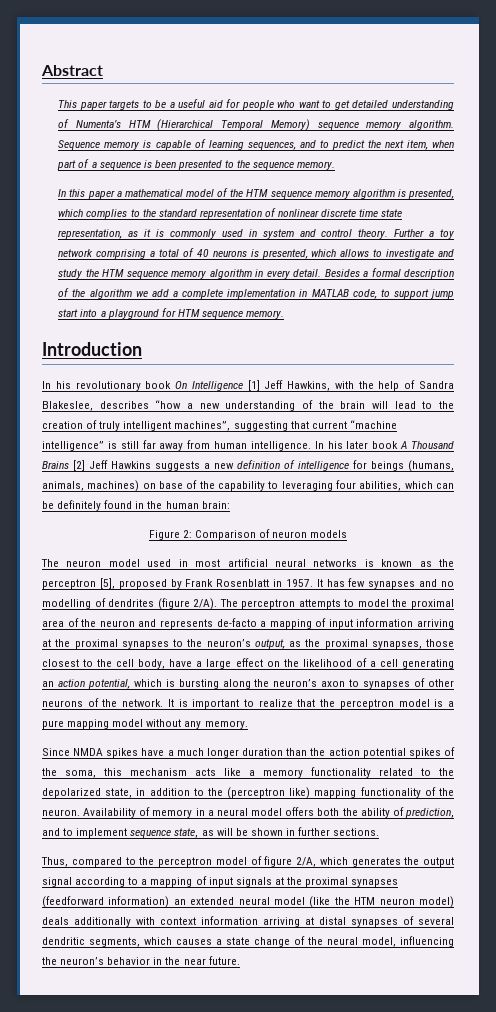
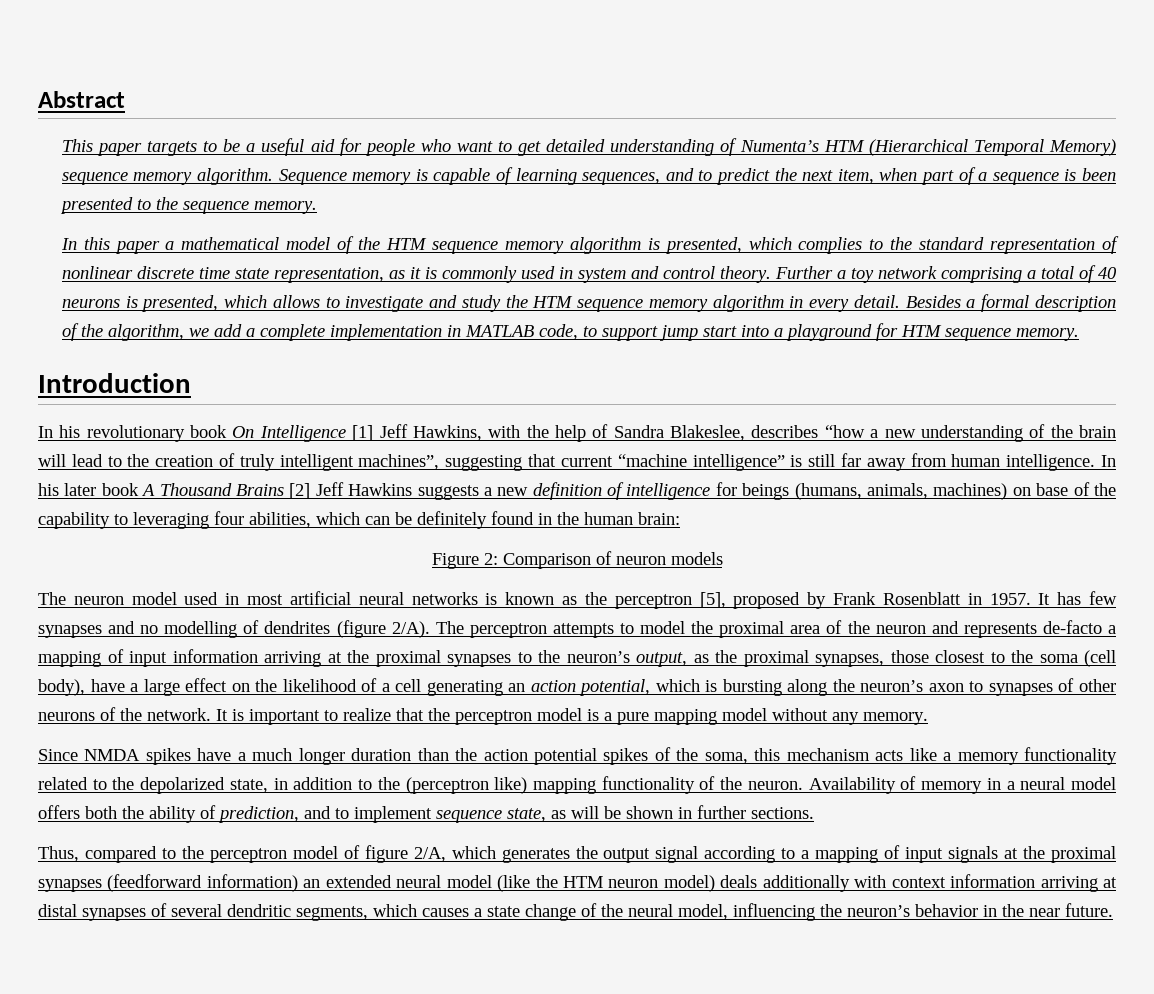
[89,289,132,299] algorithm -> [107,324,184,341] algorithm,
[116,659,166,669] cell body, -> [1039,650,1116,667] [38,679,85,696] soma (cell body),

